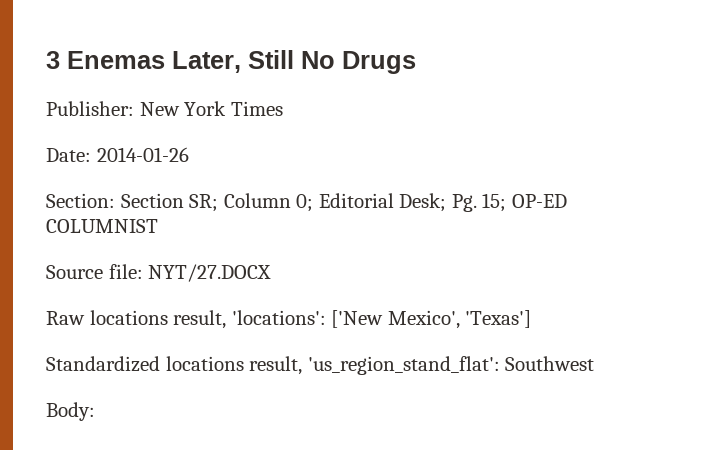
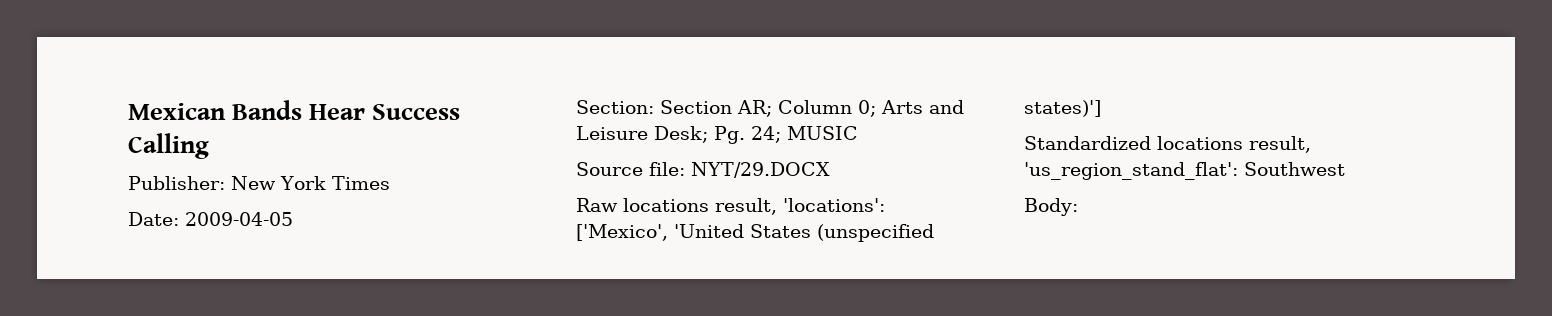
[46,50,416,74] 3 Enemas Later, Still No Drugs -> [128,100,461,120] [128,133,209,159] Mexican Bands Hear Success Calling
[96,147,189,162] 2014-01-26 -> [185,212,293,226] 2009-04-05
[189,194,219,212] SR; -> [737,100,772,117] AR;
[318,193,567,212] [46,219,158,233] Editorial Desk; Pg. 15; OP-ED COLUMNIST -> [881,100,964,114] [576,126,858,144] Arts and Leisure Desk; Pg. 24; MUSIC
[148,264,272,282] NYT/27.DOCX -> [691,162,830,178] NYT/29.DOCX
[331,310,532,329] ['New Mexico', 'Texas'] -> [576,224,934,242] [1024,100,1101,117] ['Mexico', 'United States (unspecified states)']

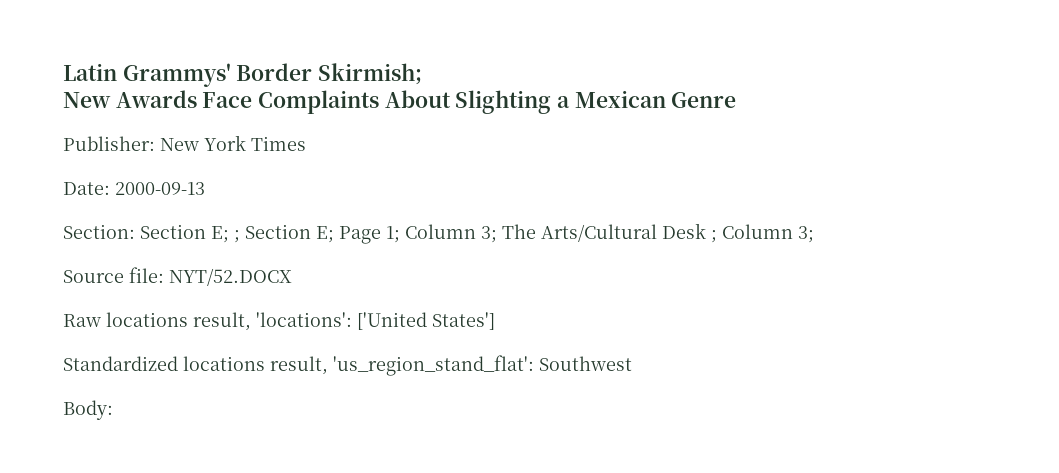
[128,100,461,120] [128,133,209,159] Mexican Bands Hear Success Calling -> [63,63,423,87] [63,90,737,114] Latin Grammys' Border Skirmish; // New Awards Face Complaints About Slighting a Mexican Genre
[185,212,293,226] 2009-04-05 -> [115,182,205,195] 2000-09-13
[737,100,964,117] [576,126,858,144] AR; Column 0; Arts and Leisure Desk; Pg. 24; MUSIC -> [211,223,814,244] E; ; Section E; Page 1; Column 3; The Arts/Cultural Desk ; Column 3;
[691,162,830,178] NYT/29.DOCX -> [169,268,292,286] NYT/52.DOCX
[576,224,934,242] [1024,100,1101,117] ['Mexico', 'United States (unspecified states)'] -> [357,312,495,330] ['United States']

